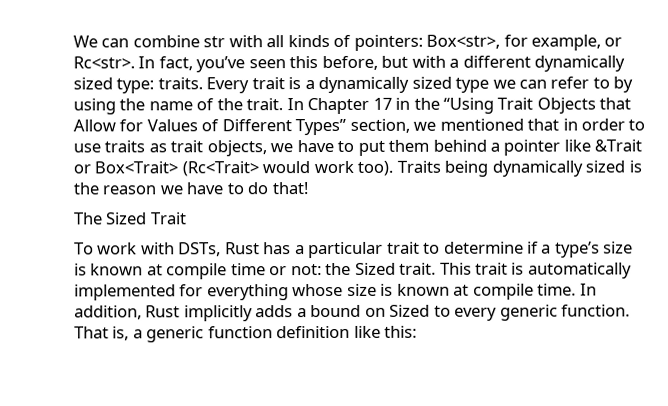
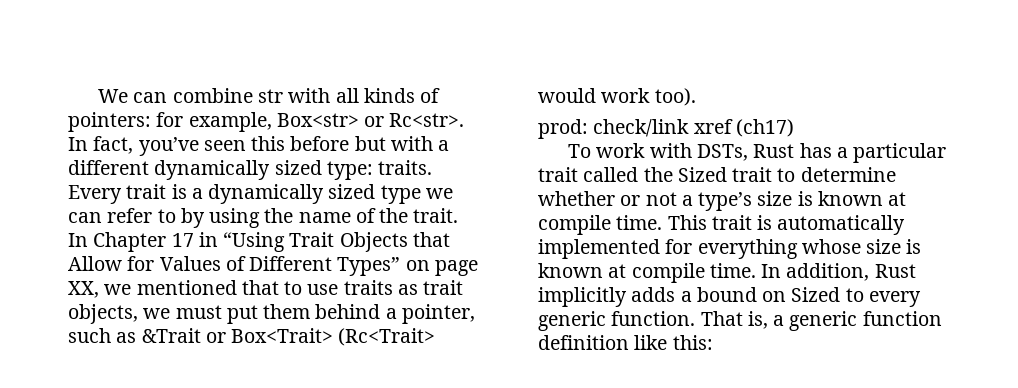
[426,34,501,49] Box<str>, -> (151, 122) none
(602, 42) none -> [276,113,359,127] Box<str>
[321,55,378,71] before, -> [290,136,350,151] before
[413,97,440,110] the -> (218, 239) none
[349,118,410,133] section, -> [405,260,478,276] [68,281,99,298] on page XX,
[562,118,626,131] in order -> (279, 287) none
[296,140,355,153] have to -> [175,305,222,319] must
[503,139,591,156] pointer like -> [401,304,475,324] [68,328,137,343] pointer, such as
[396,160,642,177] [73,182,308,195] [74,212,187,225] Traits being dynamically sized is the reason we have to do that! // The Sized Trait -> [538,119,794,139] // prod: check/link xref (ch17)
[423,241,540,254] to determine if -> [583,167,896,182] [538,191,677,206] called the Sized trait to determine whether or not
[230,262,437,276] time or not: the Sized trait. -> [616,215,663,230] time.

